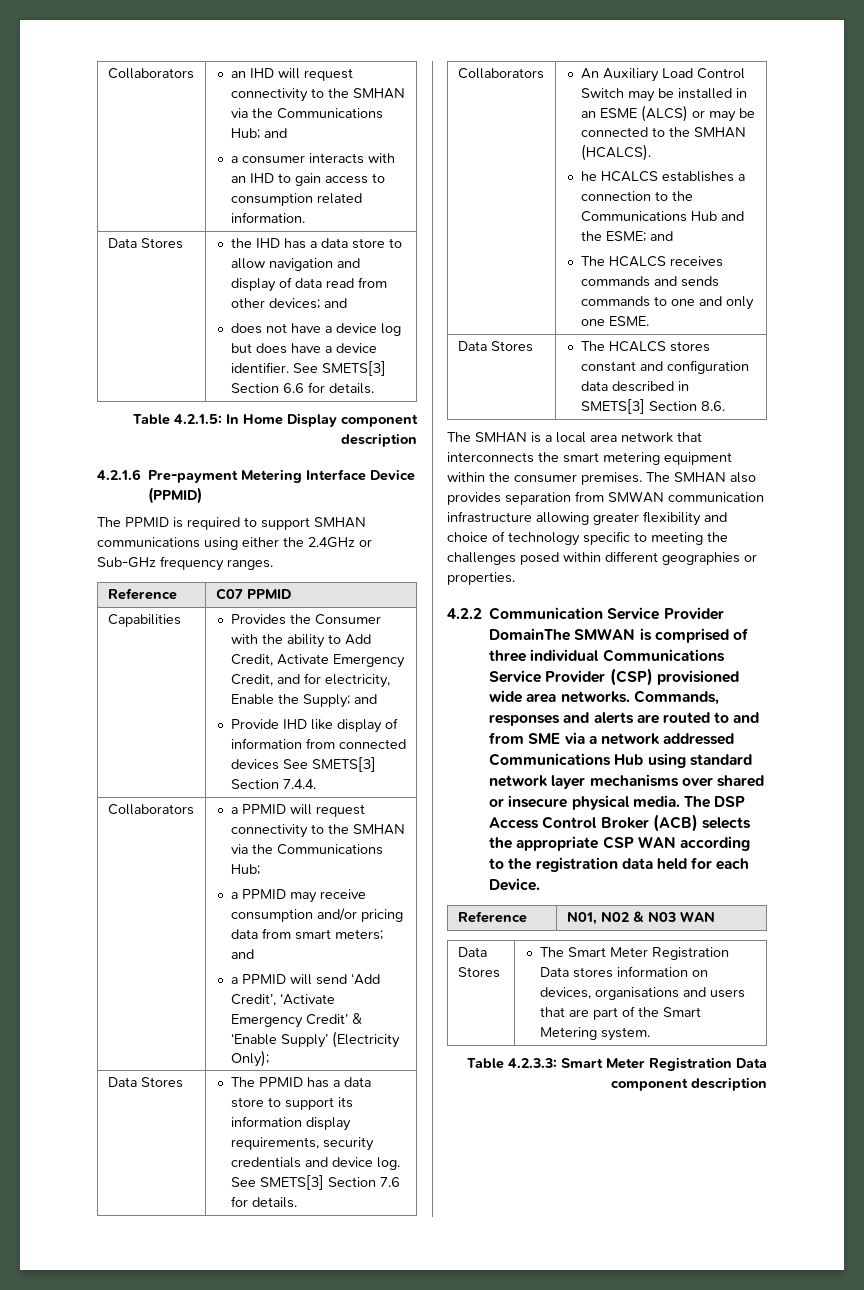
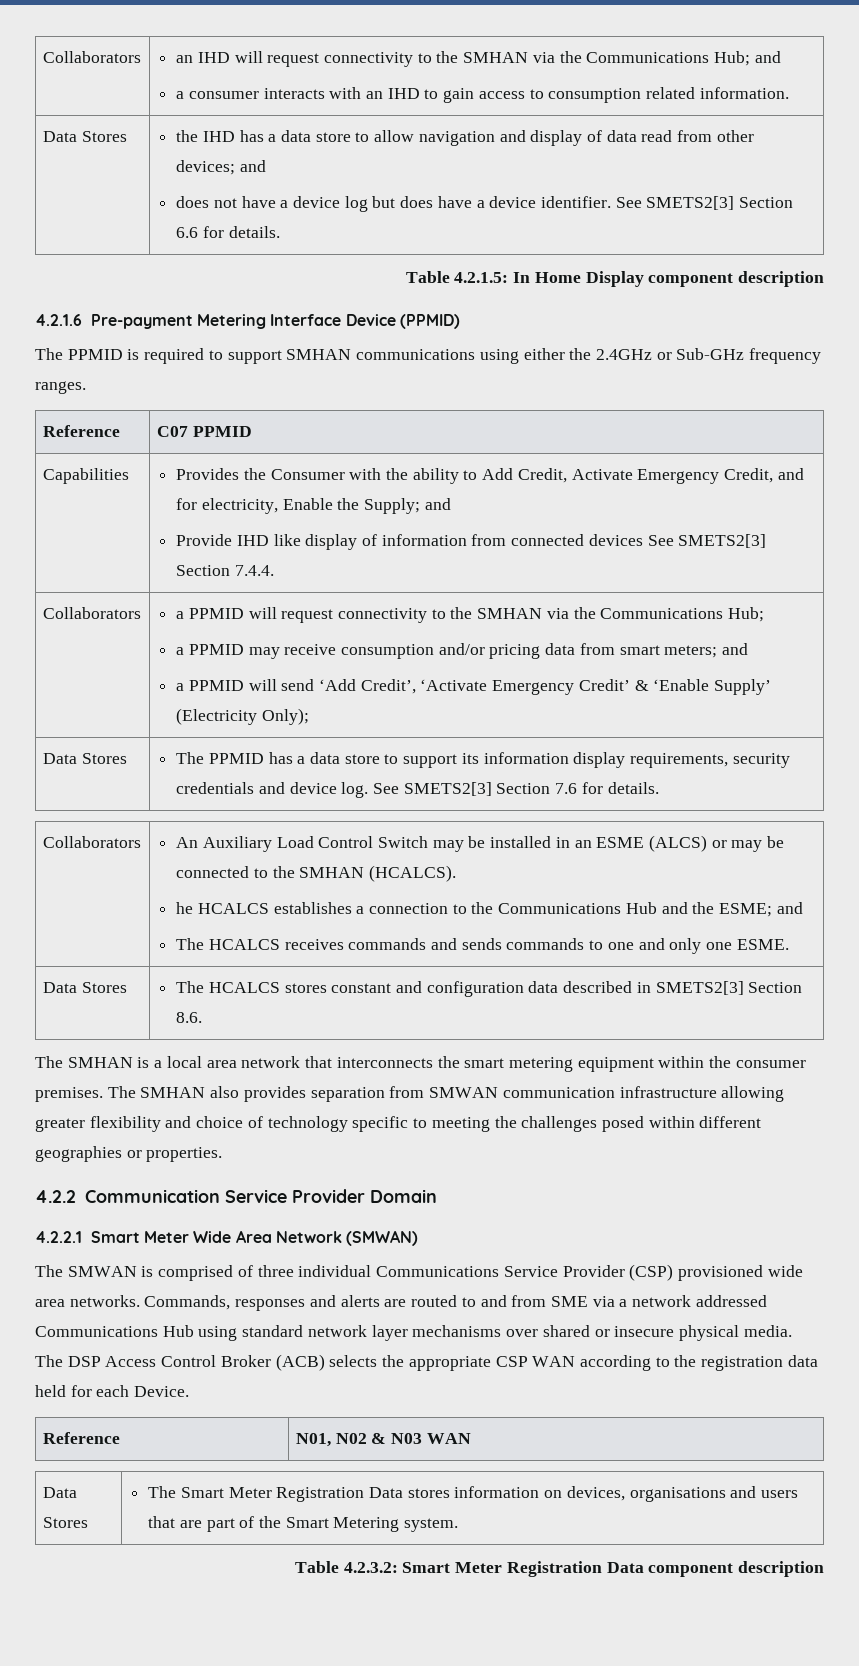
[322,361,387,376] SMETS[3] -> [646,196,735,210] SMETS2[3]
[312,757,377,772] SMETS[3] -> [678,534,767,548] SMETS2[3]
[260,1175,325,1190] SMETS[3] -> [403,782,492,796] SMETS2[3]
[581,399,646,414] SMETS[3] -> [655,981,744,995] SMETS2[3]
[489,628,571,641] DomainThe -> [369,1189,437,1203] [35,1230,419,1246] [35,1265,63,1277] Domain // 4.2.2.1 Smart Meter Wide Area Network (SMWAN) // The
[508,1058,557,1068] 4.2.3.3: -> [343,1562,398,1573] 4.2.3.2:

